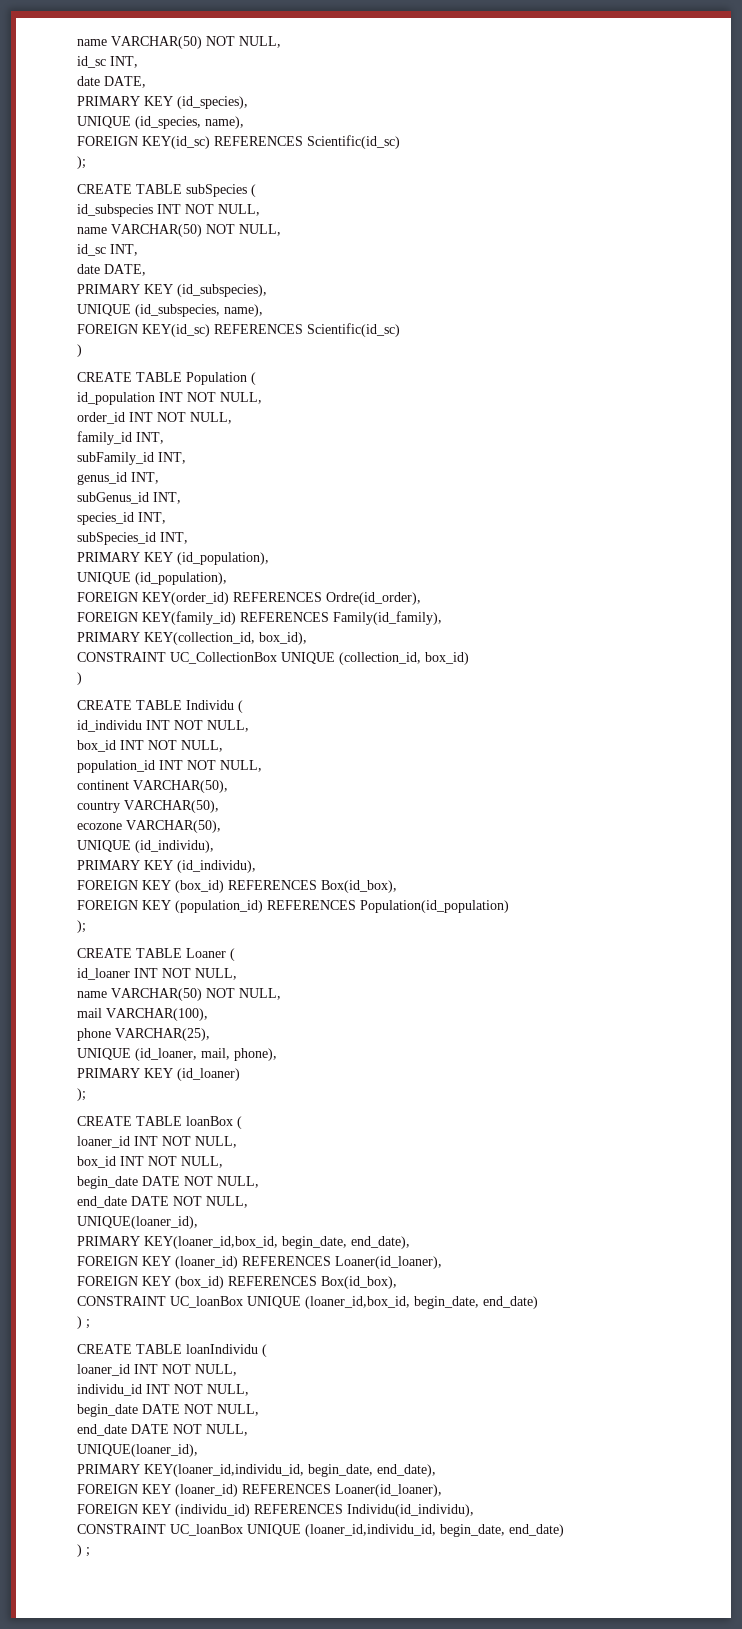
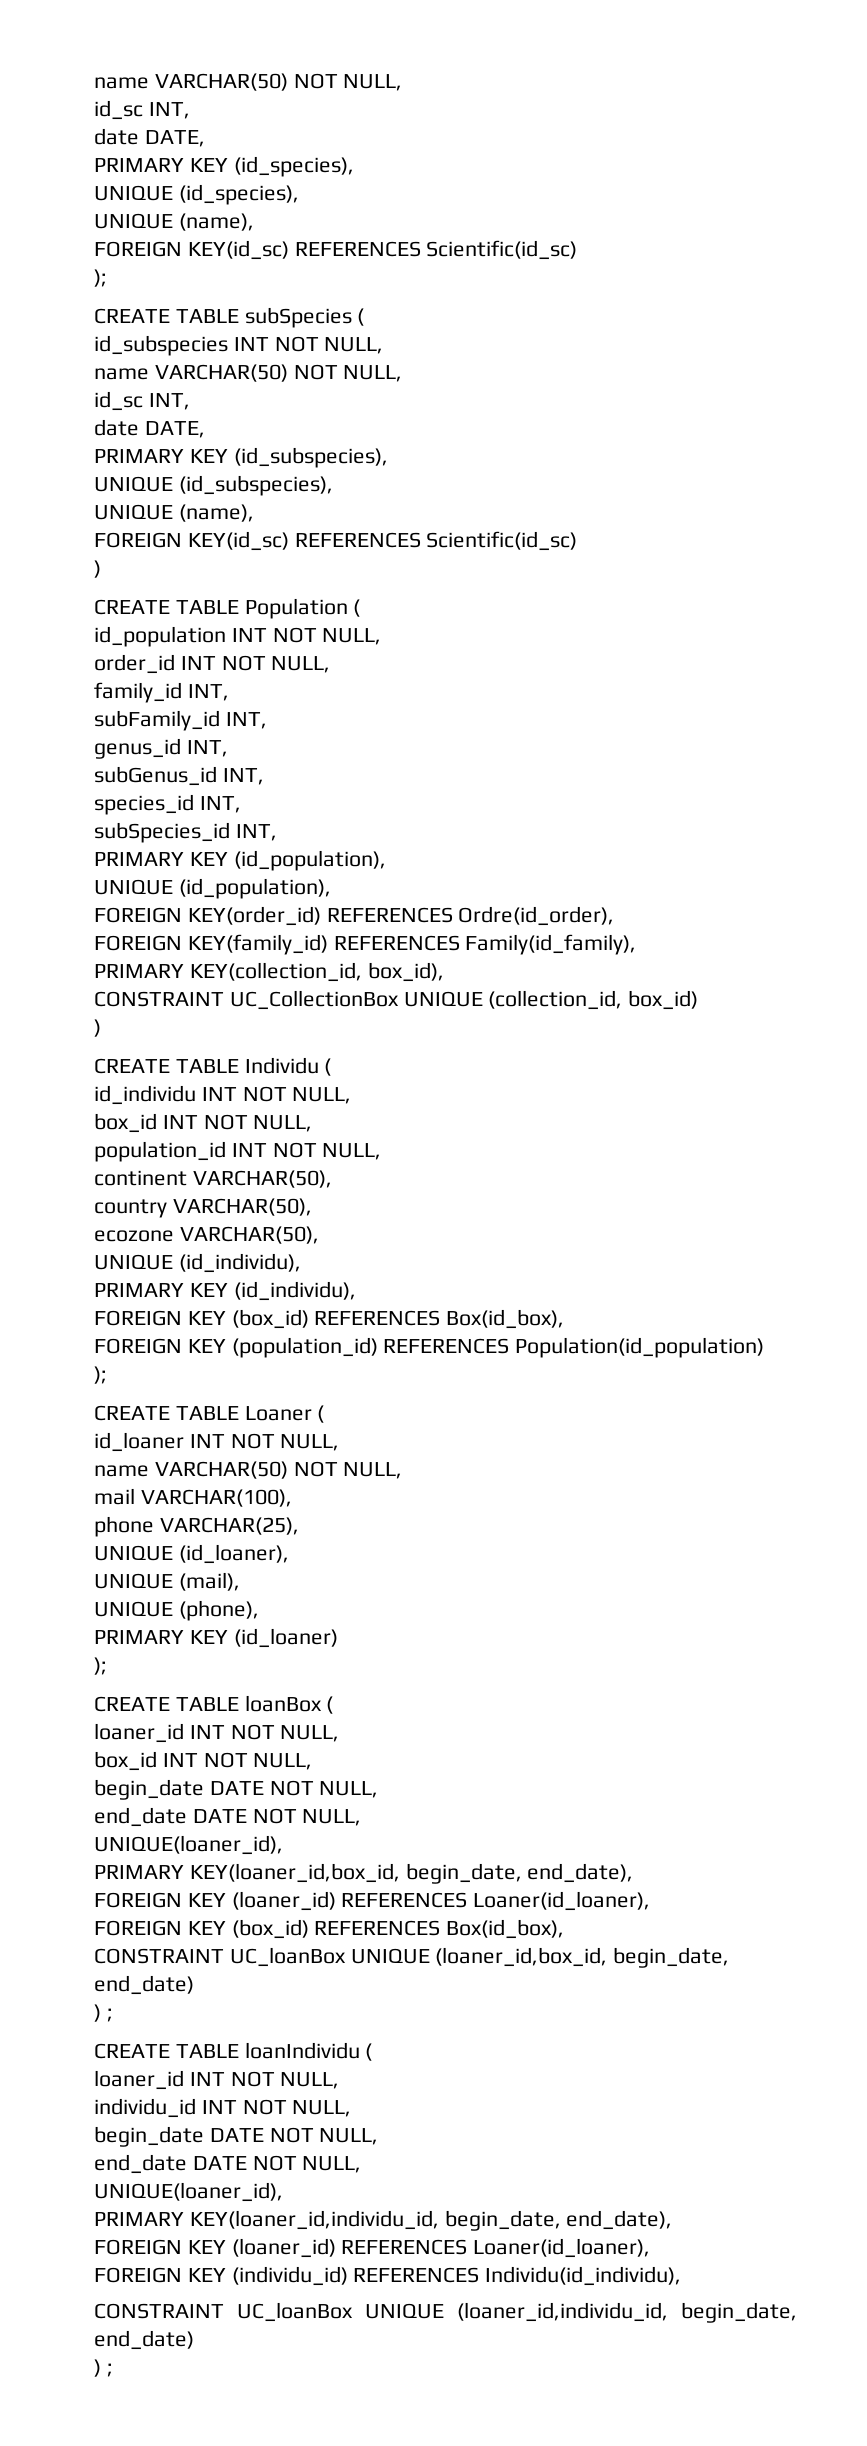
[135,116,244,129] (id_species, name), -> [178,184,299,205] [94,213,254,231] (id_species), // UNIQUE (name),
[135,304,263,317] (id_subspecies, name), -> [178,475,333,496] [94,504,254,522] (id_subspecies), // UNIQUE (name),
[135,1048,277,1061] (id_loaner, mail, phone), -> [178,1544,289,1564] [94,1572,240,1591] [94,1600,259,1621] (id_loaner), // UNIQUE (mail), // UNIQUE (phone),

